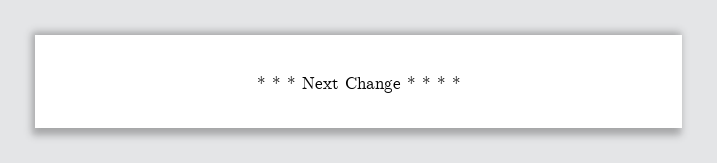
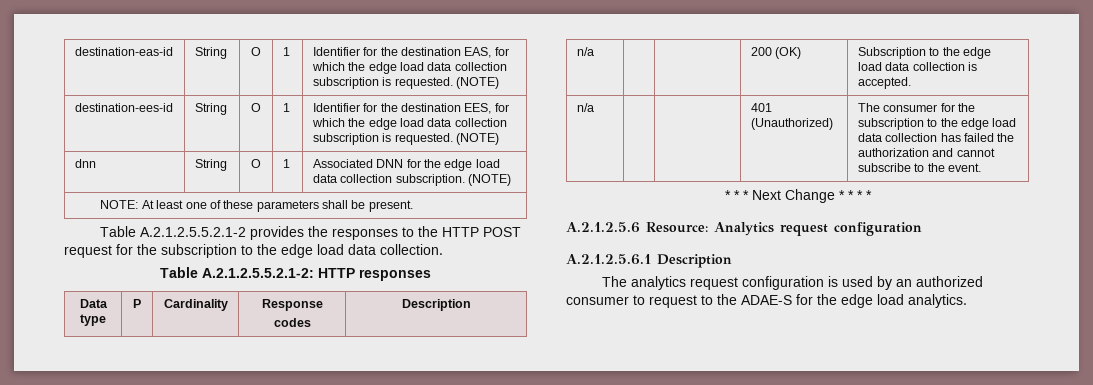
(256, 82) none -> [74,47,173,56] [194,47,227,59] [251,47,261,56] [282,47,290,56] [312,47,509,58] [311,62,507,74] [312,77,500,89] [74,103,173,112] [194,103,227,115] [251,103,261,112] [282,103,290,112] [312,103,509,114] [311,118,507,130] [312,133,500,145] [74,159,96,168] [194,159,227,171] [251,159,261,168] [282,159,290,168] [312,159,500,171] [312,174,512,186] [100,200,413,212] [99,226,521,240] [64,244,443,258] [160,267,431,281] [79,299,108,308] [80,314,106,326] [133,299,141,308] [163,299,228,311] [261,299,323,311] [273,318,311,327] [401,299,471,311] [576,47,594,56] [750,47,802,59] [857,47,992,59] [857,62,978,71] [857,77,911,89] [576,103,594,112] [750,103,772,112] [750,118,833,130] [857,103,976,112] [857,118,1017,130] [857,133,1015,142] [857,148,995,157] [857,163,982,172] destination-eas-id | String | O | 1 | Identifier for the destination EAS, for which the edge load data collection subscription is requested. (NOTE) // destination-ees-id | String | O | 1 | Identifier for the destination EES, for which the edge load data collection subscription is requested. (NOTE) // dnn | String | O | 1 | Associated DNN for the edge load data collection subscription. (NOTE) // NOTE: At least one of these parameters shall be present. // Table A.2.1.2.5.5.2.1-2 provides the responses to the HTTP POST request for the subscription to the edge load data collection. // Table A.2.1.2.5.5.2.1-2: HTTP responses // Data type | P | Cardinality | Response // codes | Description // n/a | | | 200 (OK) | Subscription to the edge load data collection is accepted. // n/a | | | 401 (Unauthorized) | The consumer for the subscription to the edge load data collection has failed the authorization and cannot subscribe to the event. //
(461, 82) none -> [566,222,922,236] [566,254,732,268] [601,276,983,290] [566,294,967,308] // A.2.1.2.5.6 Resource: Analytics request configuration // A.2.1.2.5.6.1 Description // The analytics request configuration is used by an authorized consumer to request to the ADAE-S for the edge load analytics.

